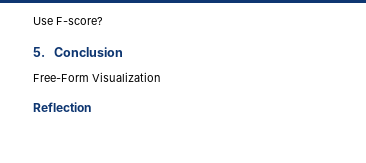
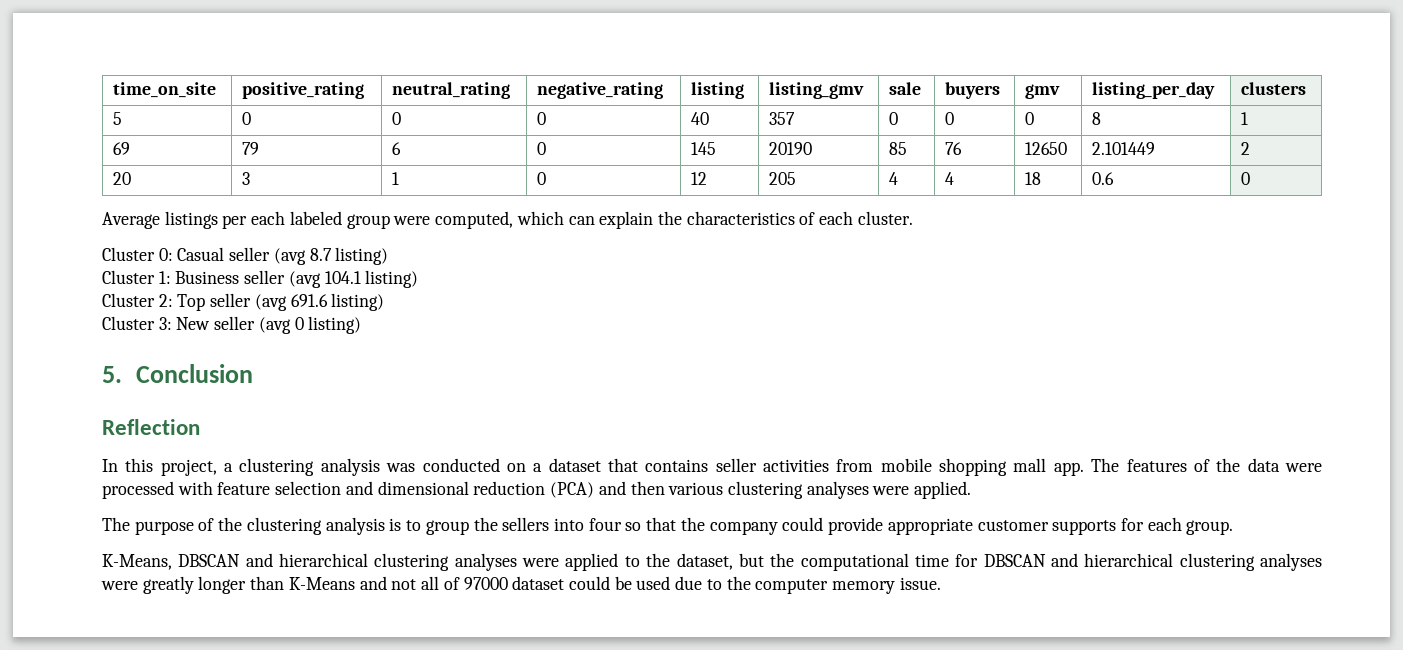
[33,17,103,25] [33,47,124,57] [33,72,161,82] [33,102,91,112] Use F-score? // 5. Conclusion // Free-Form Visualization // Reflection -> [112,82,216,98] [241,82,364,99] [391,82,510,99] [536,82,663,99] [690,82,744,99] [768,82,864,99] [888,82,921,95] [944,82,1000,99] [1024,84,1060,99] [1091,82,1215,99] [1240,82,1306,95] [112,112,122,125] [241,112,251,125] [391,112,401,125] [536,112,546,125] [690,112,709,125] [768,112,795,125] [888,112,898,125] [944,112,954,125] [1024,112,1034,125] [1091,112,1101,125] [1240,112,1248,125] [112,142,130,155] [241,142,259,155] [391,142,401,155] [536,142,546,155] [690,142,716,155] [768,142,812,155] [888,142,907,155] [944,142,962,155] [1024,142,1067,155] [1091,142,1155,155] [1240,142,1250,155] [112,172,131,185] [241,172,250,185] [391,172,399,185] [536,172,546,185] [690,172,707,185] [768,172,796,185] [888,172,898,185] [944,172,954,185] [1024,172,1041,185] [1091,172,1114,185] [1240,172,1250,185] [102,211,913,229] [102,247,389,265] [102,270,419,288] [102,293,385,311] [102,316,362,334] [102,364,253,383] [102,419,200,435] [102,458,1322,476] [102,481,972,499] [102,517,1234,535] [102,553,1322,571] [101,576,941,594] time_on_site | positive_rating | neutral_rating | negative_rating | listing | listing_gmv | sale | buyers | gmv | listing_per_day | clusters // 5 | 0 | 0 | 0 | 40 | 357 | 0 | 0 | 0 | 8 | 1 // 69 | 79 | 6 | 0 | 145 | 20190 | 85 | 76 | 12650 | 2.101449 | 2 // 20 | 3 | 1 | 0 | 12 | 205 | 4 | 4 | 18 | 0.6 | 0 // Average listings per each labeled group were computed, which can explain the characteristics of each cluster. // Cluster 0: Casual seller (avg 8.7 listing) // Cluster 1: Business seller (avg 104.1 listing) // Cluster 2: Top seller (avg 691.6 listing) // Cluster 3: New seller (avg 0 listing) // 5. Conclusion // Reflection // In this project, a clustering analysis was conducted on a dataset that contains seller activities from mobile shopping mall app. The features of the data were processed with feature selection and dimensional reduction (PCA) and then various clustering analyses were applied. // The purpose of the clustering analysis is to group the sellers into four so that the company could provide appropriate customer supports for each group. // K-Means, DBSCAN and hierarchical clustering analyses were applied to the dataset, but the computational time for DBSCAN and hierarchical clustering analyses were greatly longer than K-Means and not all of 97000 dataset could be used due to the computer memory issue.

